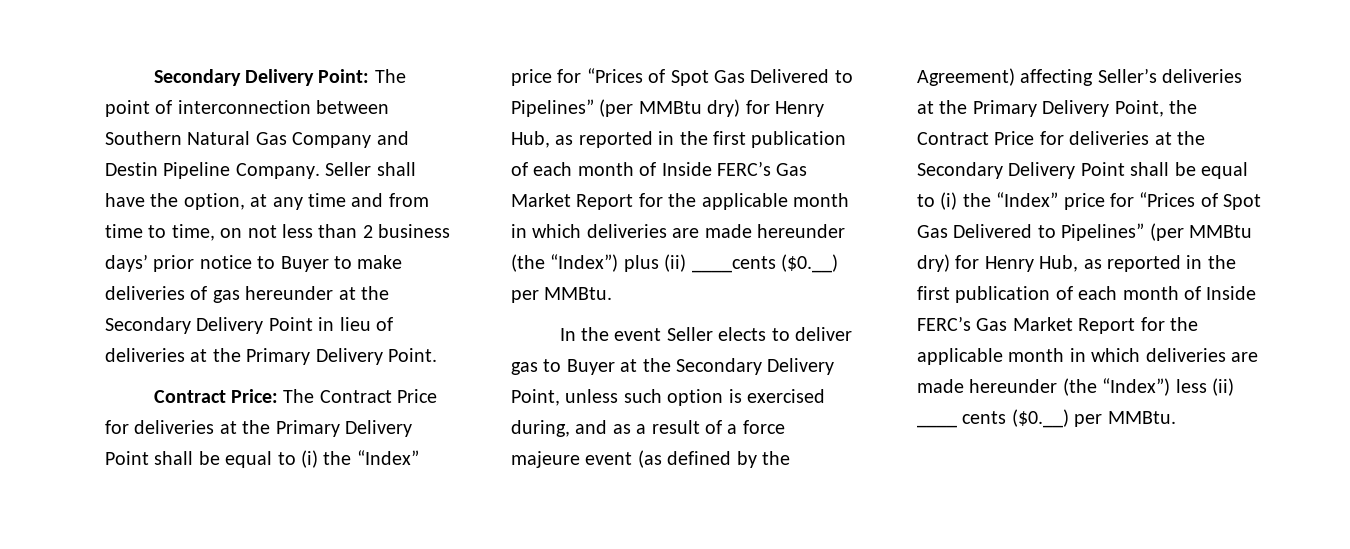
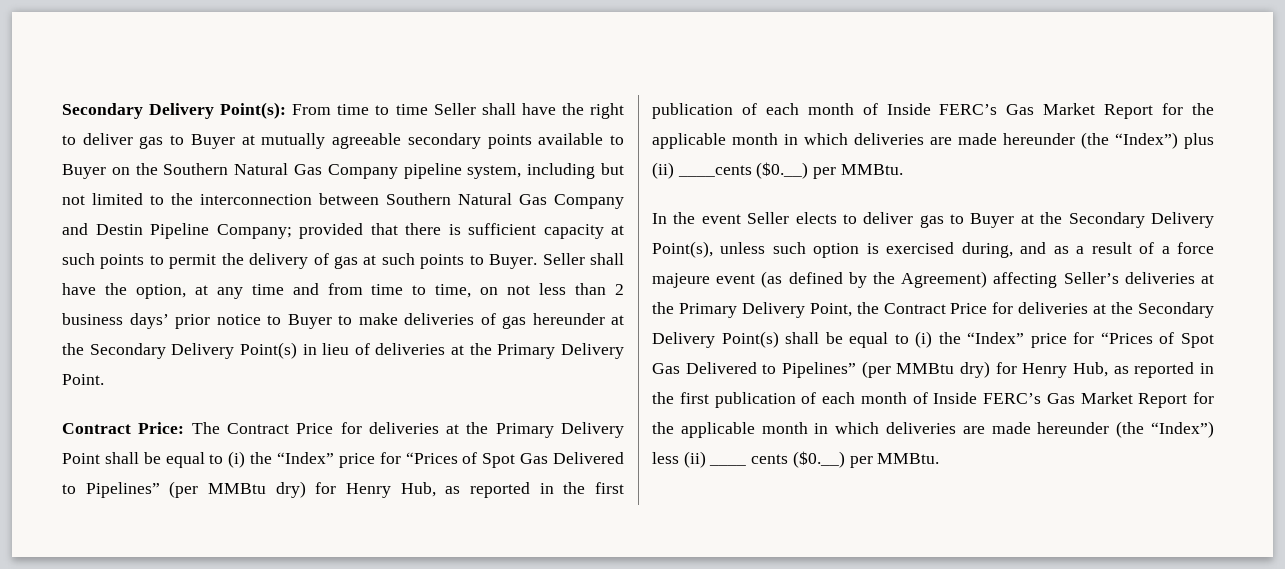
[153,69,406,86] [105,100,173,117] Secondary Delivery Point: The point of -> [62,102,624,119] [62,133,624,149] [62,163,624,179] [62,193,193,205] Secondary Delivery Point(s): From time to time Seller shall have the right to deliver gas to Buyer at mutually agreeable secondary points available to Buyer on the Southern Natural Gas Company pipeline system, including but not limited to the
[235,163,320,179] Company. -> [216,223,624,239] [62,253,538,269] Company; provided that there is sufficient capacity at such points to permit the delivery of gas at such points to Buyer.
[268,317,313,331] Point -> [239,342,297,359] Point(s)
[511,389,560,406] Point, -> [652,241,713,258] Point(s),
[1080,162,1125,176] Point -> [721,331,779,348] Point(s)

